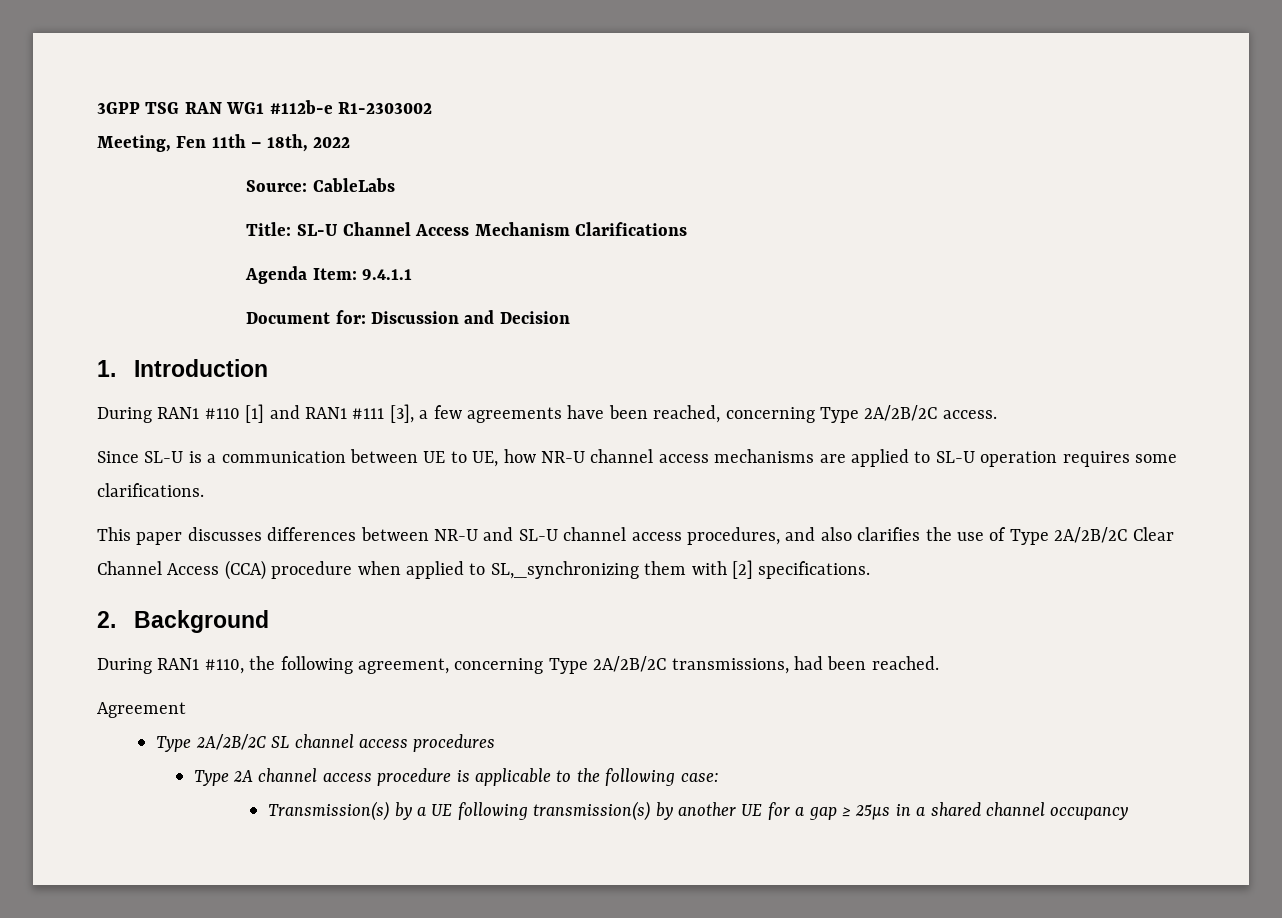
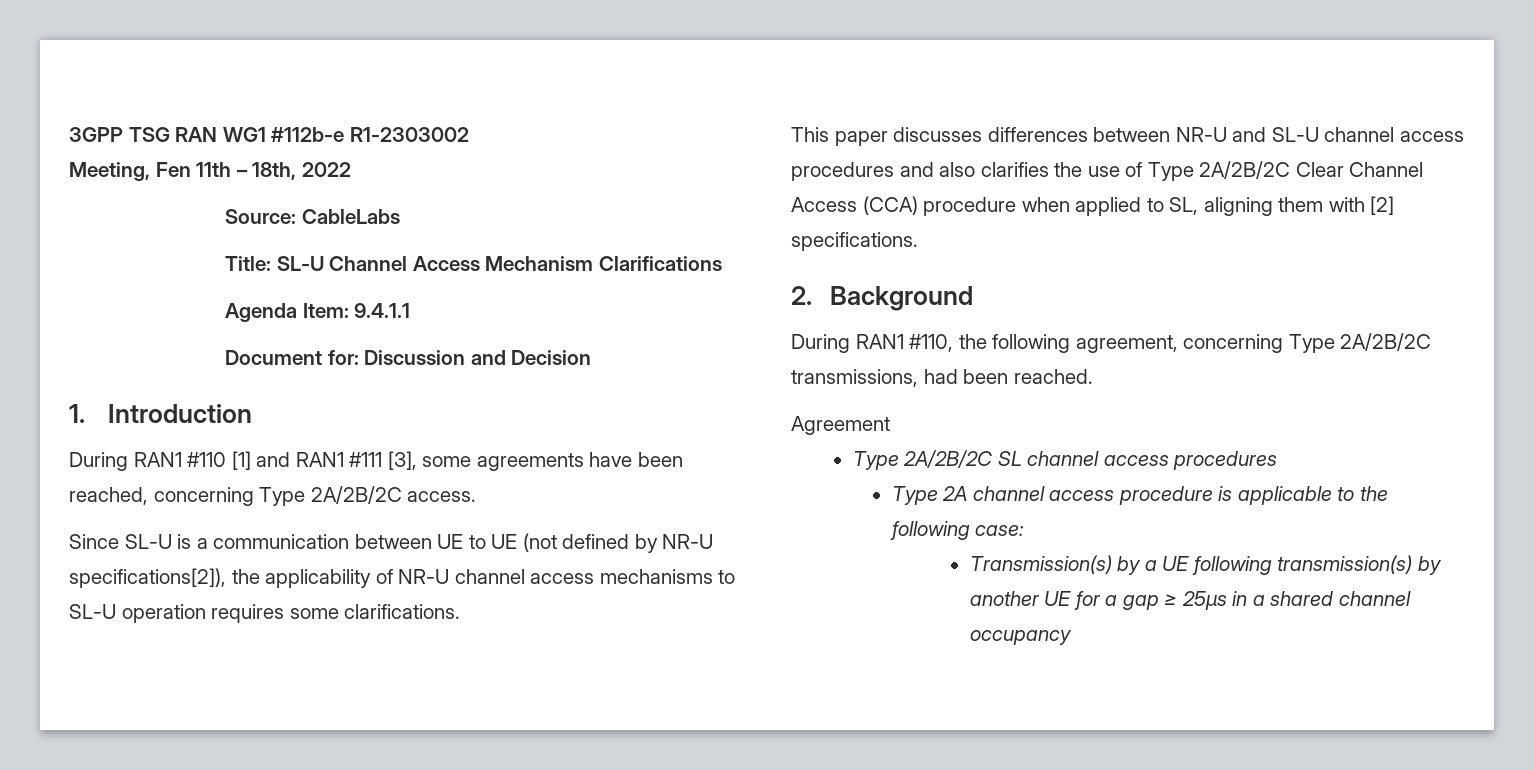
[419,405,462,419] a few -> [422,456,472,467] some
[472,449,536,467] UE, how -> [491,533,714,553] [69,568,393,588] UE (not defined by NR-U specifications[2]), the applicability of
[819,449,909,467] are applied -> (713, 576) none
[686,527,780,545] procedures, -> [791,162,894,181] procedures
[490,561,639,579] SL,_synchronizing -> [1169,197,1273,216] SL, aligning

